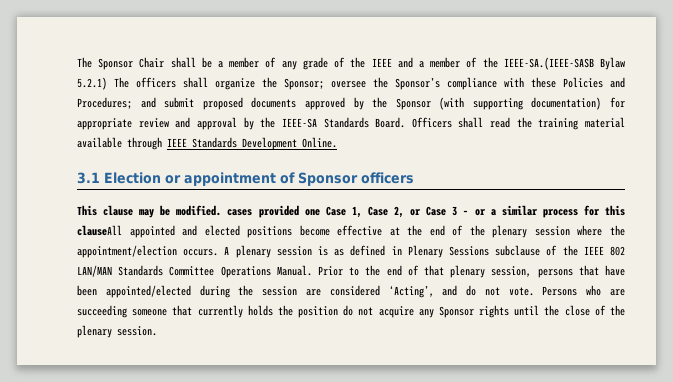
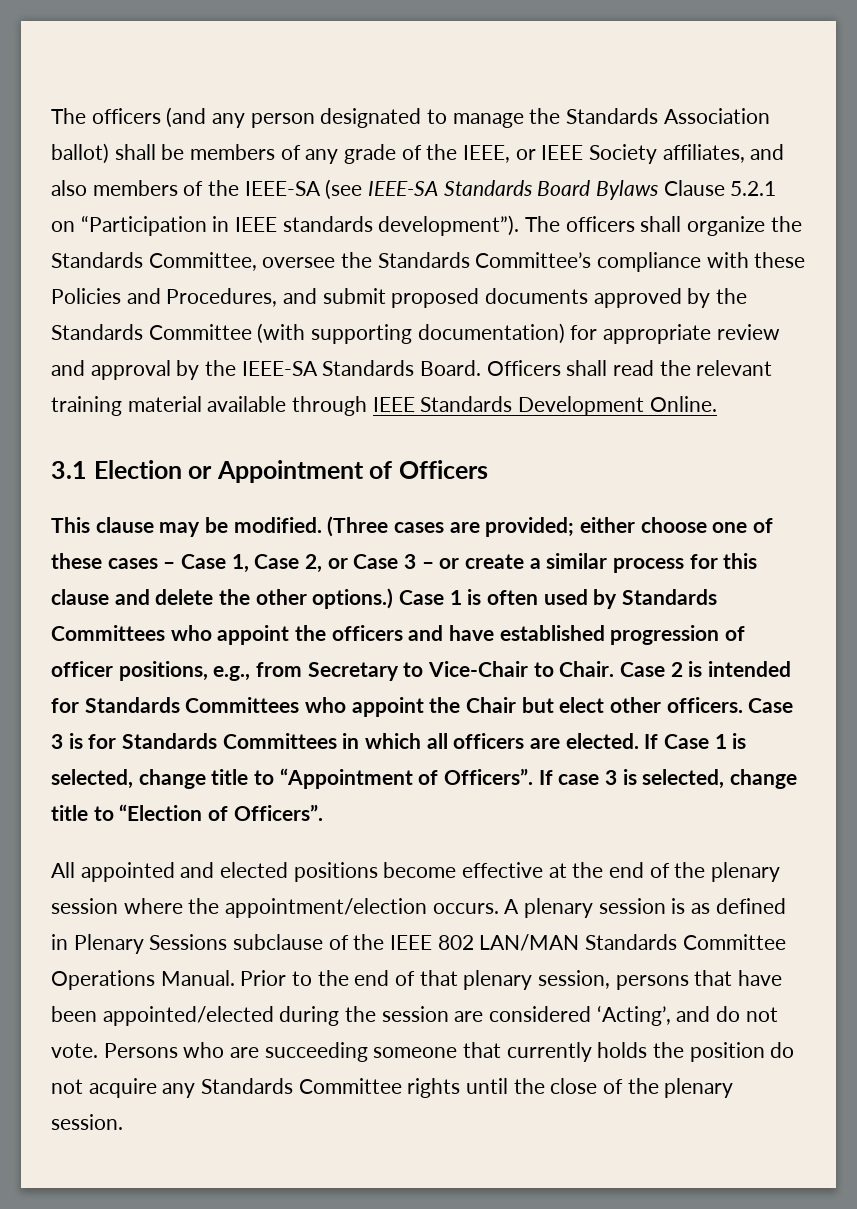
[77,57,260,70] The Sponsor Chair shall be a member -> [51,107,770,128] [51,143,276,164] The officers (and any person designated to manage the Standards Association ballot) shall be members
[371,57,626,70] [77,77,107,90] IEEE and a member of the IEEE-SA.(IEEE-SASB Bylaw 5.2.1) -> [463,144,785,164] [51,179,777,200] [51,215,520,236] IEEE, or IEEE Society affiliates, and also members of the IEEE-SA (see IEEE-SA Standards Board Bylaws Clause 5.2.1 on “Participation in IEEE standards development”).
[284,77,440,90] Sponsor; oversee the Sponsor’s -> [51,252,592,271] Standards Committee, oversee the Standards Committee’s
[77,97,132,109] Procedures; -> [166,288,278,307] Procedures,
[395,98,431,110] Sponsor -> [51,324,252,340] Standards Committee
(532, 122) none -> [696,360,773,376] relevant
[184,172,414,186] appointment of Sponsor officers -> [216,460,489,483] Appointment of Officers
[227,205,320,218] cases provided one -> [327,516,774,537] [51,553,176,569] (Three cases are provided; either choose one of these cases –
(486, 212) none -> [465,554,525,569] create
[77,225,122,236] clauseAll -> [51,588,718,609] [51,625,746,645] [51,661,792,681] [51,697,794,717] [51,733,747,749] [51,768,798,789] [51,804,323,821] [51,862,75,878] clause and delete the other options.) Case 1 is often used by Standards Committees who appoint the officers and have established progression of officer positions, e.g., from Secretary to Vice-Chair to Chair. Case 2 is intended for Standards Committees who appoint the Chair but elect other officers. Case 3 is for Standards Committees in which all officers are elected. If Case 1 is selected, change title to “Appointment of Officers”. If case 3 is selected, change title to “Election of Officers”. // All
[438,306,474,318] Sponsor -> [201,1078,402,1094] Standards Committee

